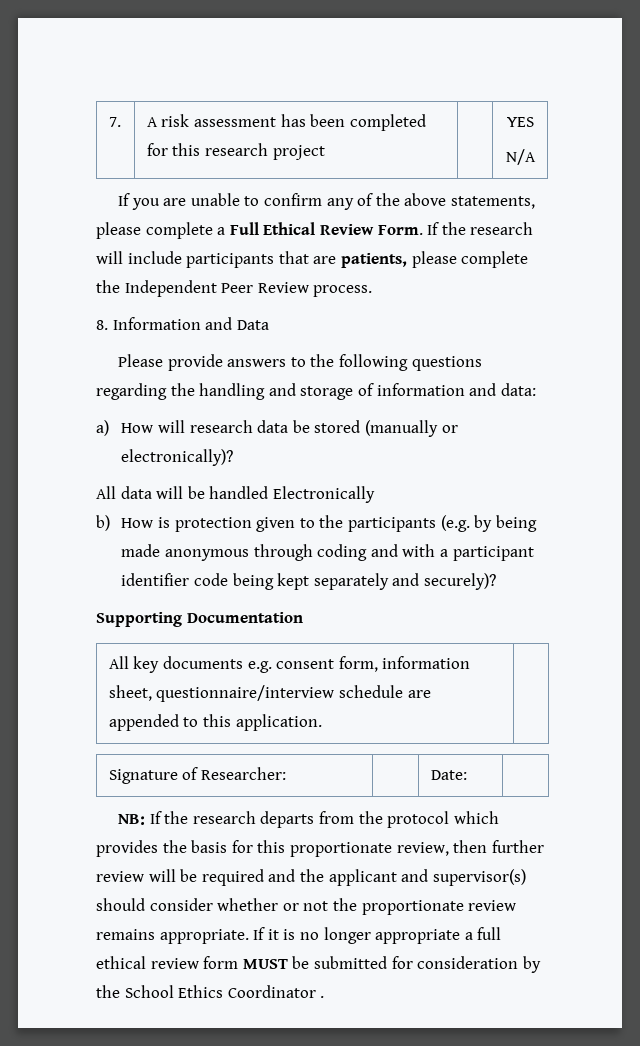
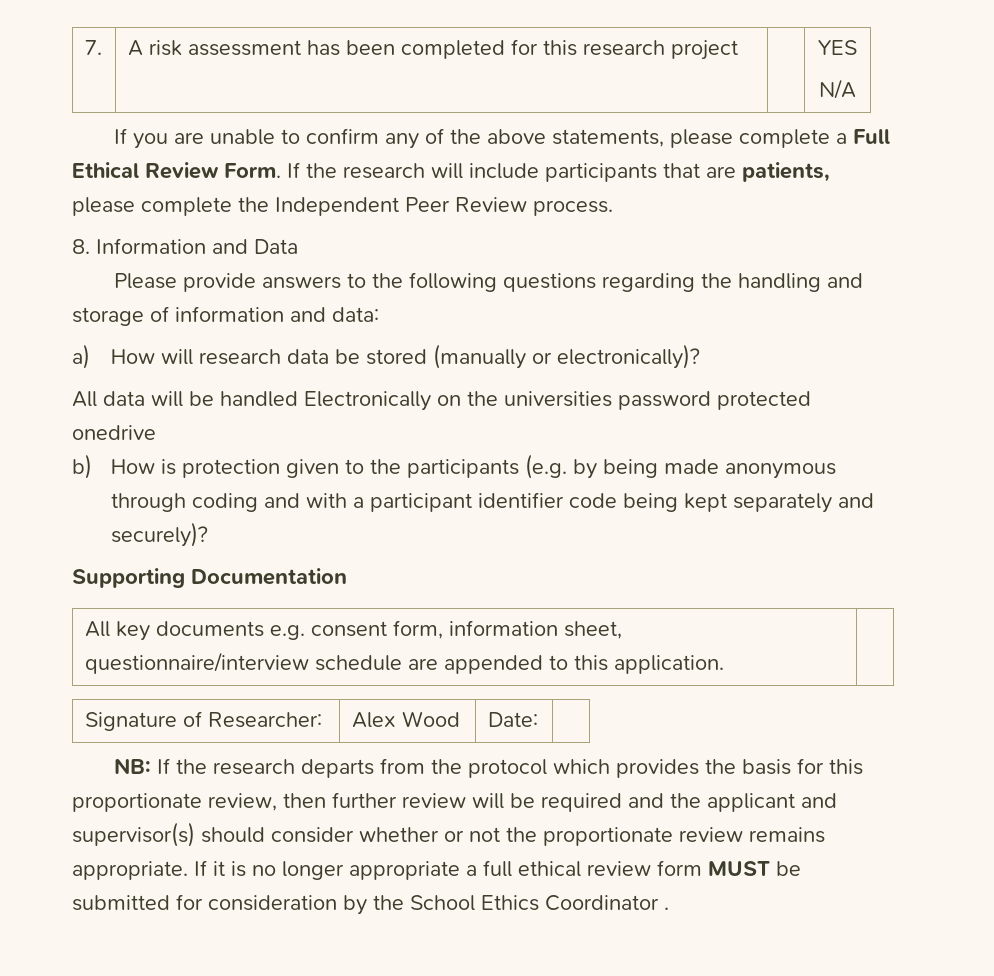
(375, 494) none -> [437,391,811,410] [72,425,156,440] on the universities password protected onedrive
(287, 773) none -> [351,711,460,728] Alex Wood

